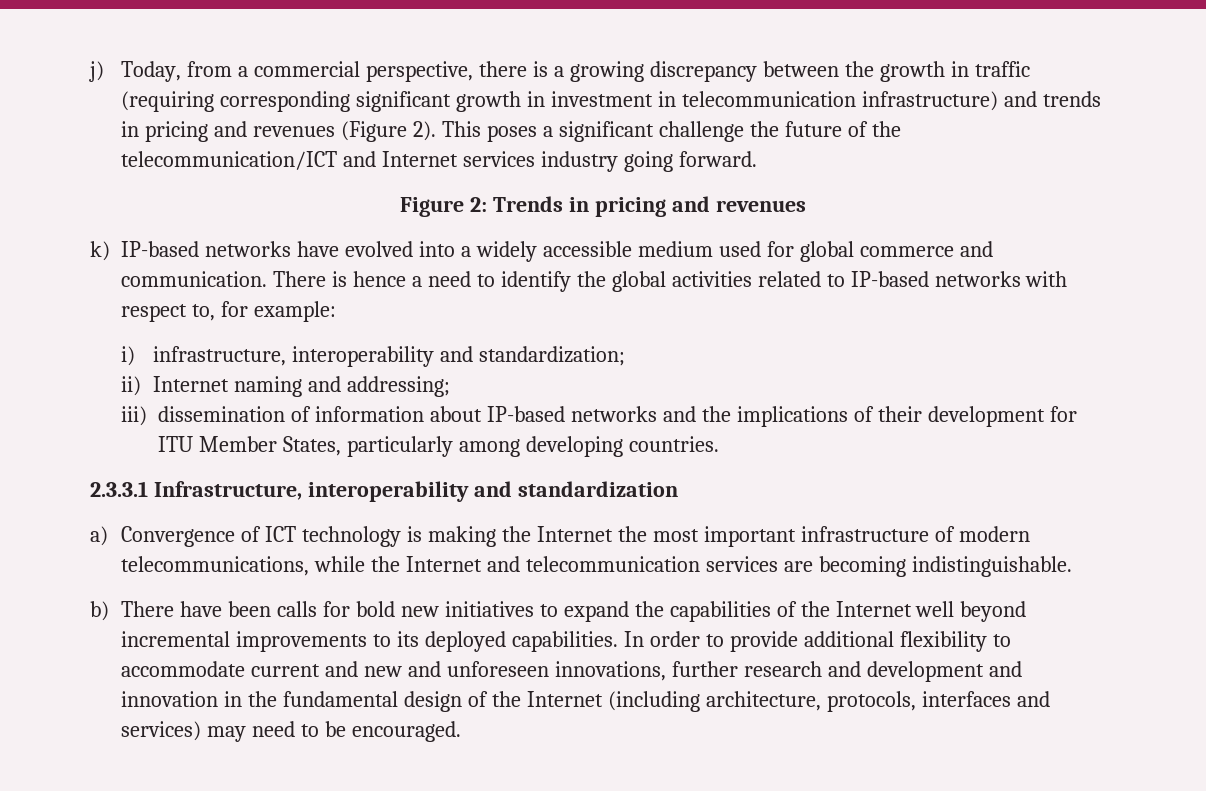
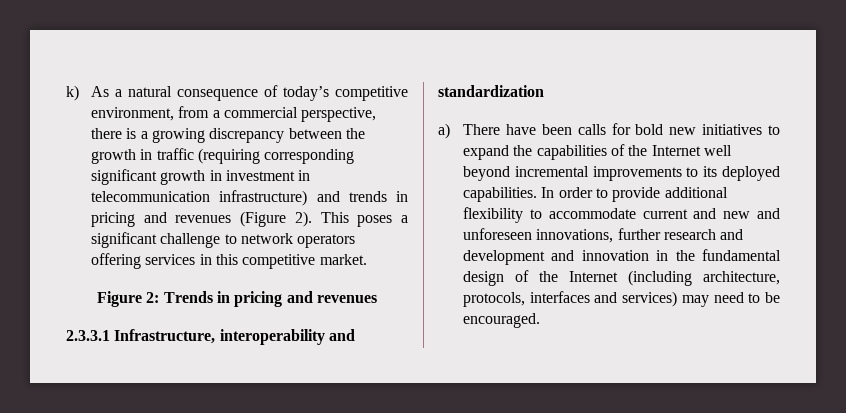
[89,61,182,82] j) Today, -> [66,85,409,101] [91,107,175,121] k) As a natural consequence of today’s competitive environment,
[749,121,901,137] [121,151,758,172] the future of the telecommunication/ICT and Internet services industry going forward. -> [224,233,356,248] [91,253,367,269] to network operators offering services in this competitive market.
[90,241,993,262] [121,271,1068,292] [121,301,337,322] [121,346,625,367] [121,376,450,397] [121,406,1077,427] [158,436,720,457] // k) IP-based networks have evolved into a widely accessible medium used for global commerce and communication. There is hence a need to identify the global activities related to IP-based networks with respect to, for example: // i) infrastructure, interoperability and standardization; // ii) Internet naming and addressing; // iii) dissemination of information about IP-based networks and the implications of their development for ITU Member States, particularly among developing countries. -> (377, 299) none
[121,526,1030,547] [121,556,1072,577] [90,601,109,621] Convergence of ICT technology is making the Internet the most important infrastructure of modern telecommunications, while the Internet and telecommunication services are becoming indistinguishable. // b) -> (450, 131) none

